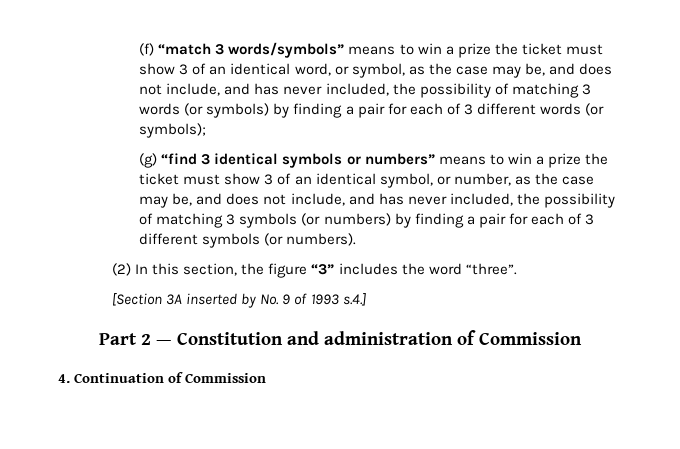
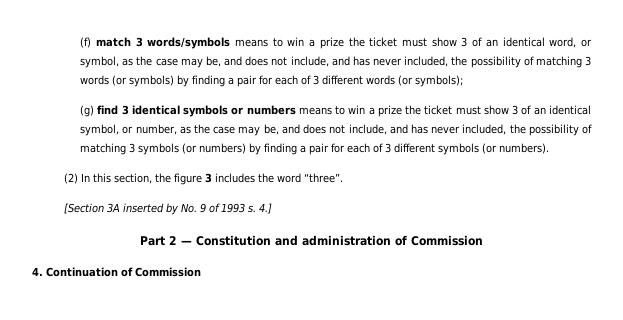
[158,42,345,58] “match 3 words/symbols” -> [95,37,231,49] match 3 words/symbols
[161,153,198,165] “find -> [97,105,119,115] find
[364,153,435,165] numbers” -> [246,105,296,115] numbers
[311,264,335,275] “3” -> [205,173,213,183] 3
[342,293,366,306] s.4.] -> [248,203,273,214] s. 4.]

